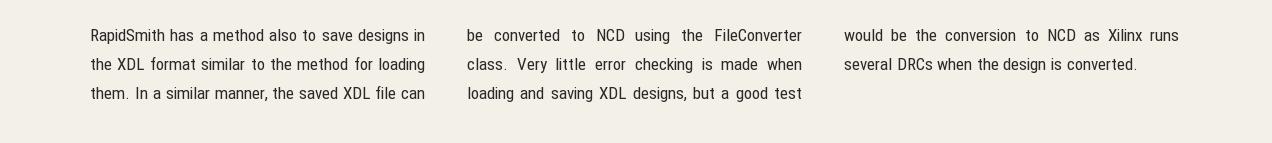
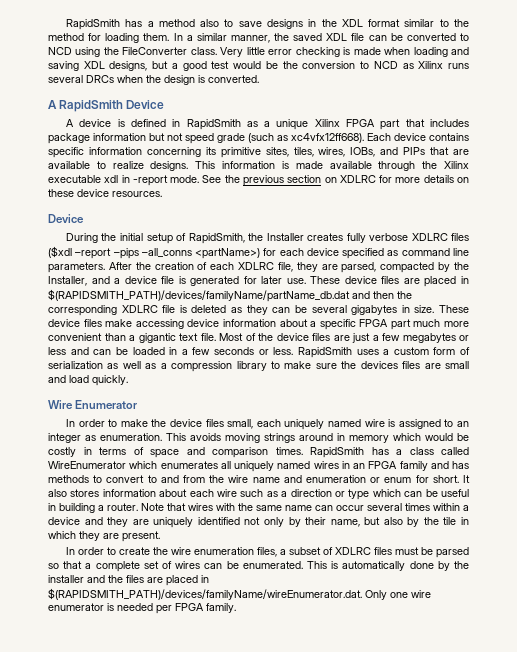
(1138, 64) none -> [48,100,165,112] [65,119,469,130] [48,133,469,144] [48,147,470,158] [48,161,469,171] [48,175,469,186] [48,189,162,197] [48,214,84,223] [65,233,470,244] [48,246,469,259] [48,262,470,273] [48,276,470,287] [48,289,412,302] [48,305,470,316] [48,319,469,330] [48,333,469,343] [48,347,470,358] [48,361,470,372] [48,375,128,386] [48,400,138,409] [65,419,469,430] [48,433,469,443] [48,447,469,458] [48,461,469,472] [48,475,470,483] [48,489,469,500] [48,503,469,513] [48,517,469,528] [48,531,160,542] [65,547,469,558] [48,561,469,572] [48,575,209,586] [48,588,431,600] [48,603,236,614] // A RapidSmith Device // A device is defined in RapidSmith as a unique Xilinx FPGA part that includes package information but not speed grade (such as xc4vfx12ff668). Each device contains specific information concerning its primitive sites, tiles, wires, IOBs, and PIPs that are available to realize designs. This information is made available through the Xilinx executable xdl in -report mode. See the previous section on XDLRC for more details on these device resources. // Device // During the initial setup of RapidSmith, the Installer creates fully verbose XDLRC files ($xdl –report –pips –all_conns <partName>) for each device specified as command line parameters. After the creation of each XDLRC file, they are parsed, compacted by the Installer, and a device file is generated for later use. These device files are placed in $(RAPIDSMITH_PATH)/devices/familyName/partName_db.dat and then the corresponding XDLRC file is deleted as they can be several gigabytes in size. These device files make accessing device information about a specific FPGA part much more convenient than a gigantic text file. Most of the device files are just a few megabytes or less and can be loaded in a few seconds or less. RapidSmith uses a custom form of serialization as well as a compression library to make sure the devices files are small and load quickly. // Wire Enumerator // In order to make the device files small, each uniquely named wire is assigned to an integer as enumeration. This avoids moving strings around in memory which would be costly in terms of space and comparison times. RapidSmith has a class called WireEnumerator which enumerates all uniquely named wires in an FPGA family and has methods to convert to and from the wire name and enumeration or enum for short. It also stores information about each wire such as a direction or type which can be useful in building a router. Note that wires with the same name can occur several times within a device and they are uniquely identified not only by their name, but also by the tile in which they are present. // In order to create the wire enumeration files, a subset of XDLRC files must be parsed so that a complete set of wires can be enumerated. This is automatically done by the installer and the files are placed in $(RAPIDSMITH_PATH)/devices/familyName/wireEnumerator.dat. Only one wire enumerator is needed per FPGA family.

